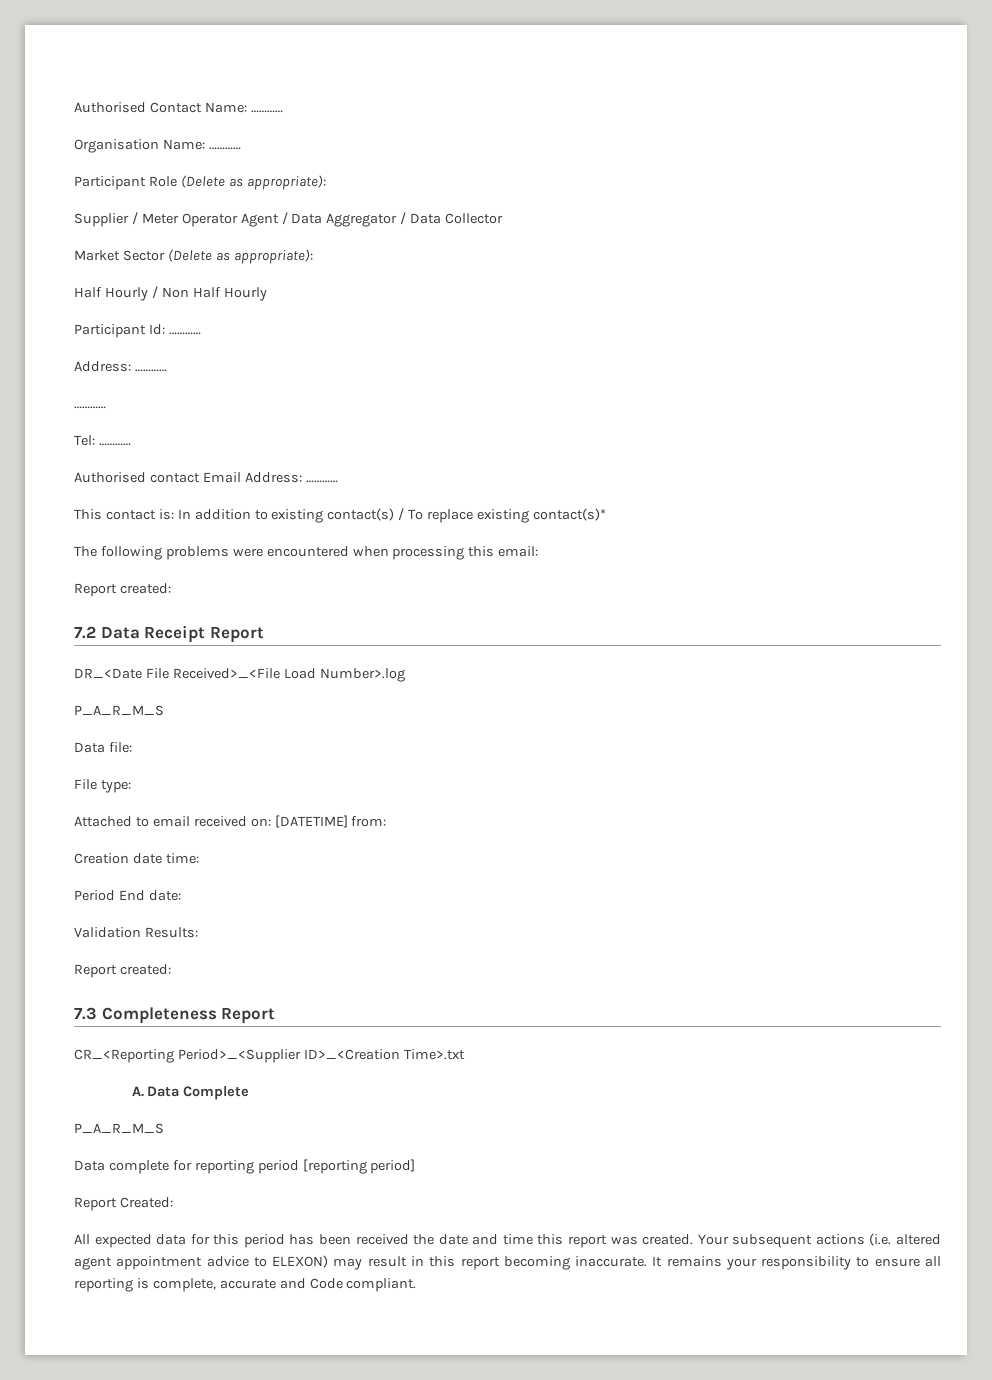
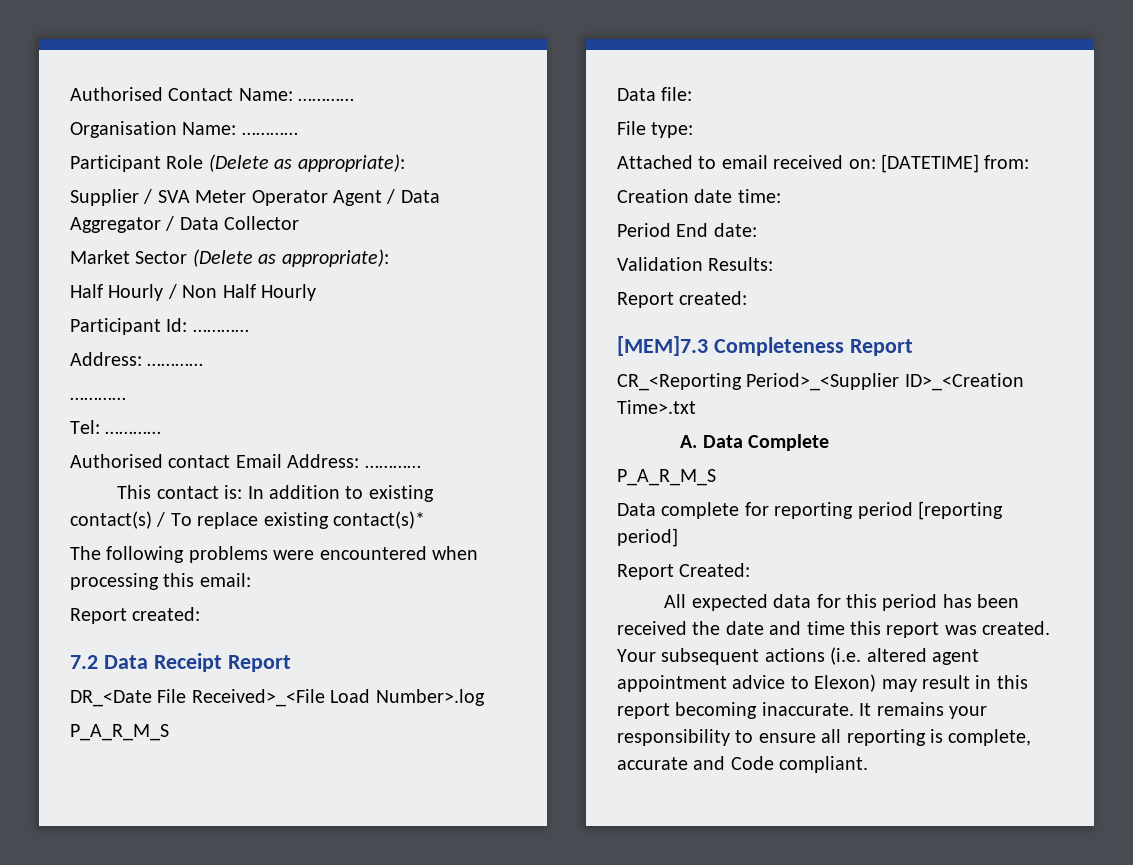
(138, 218) none -> [157,190,190,203] SVA
[74,1007,97,1020] 7.3 -> [617,336,708,356] [MEM]7.3
[272,1255,329,1268] ELEXON) -> [814,674,877,692] Elexon)

